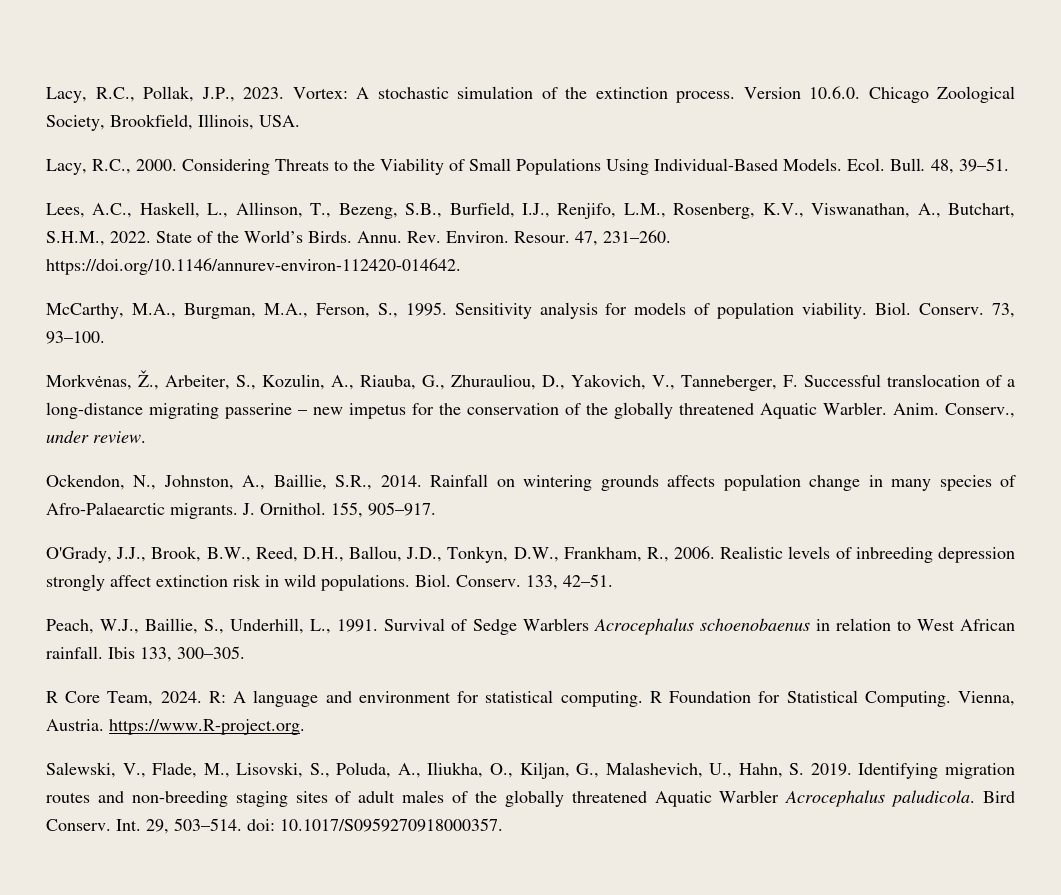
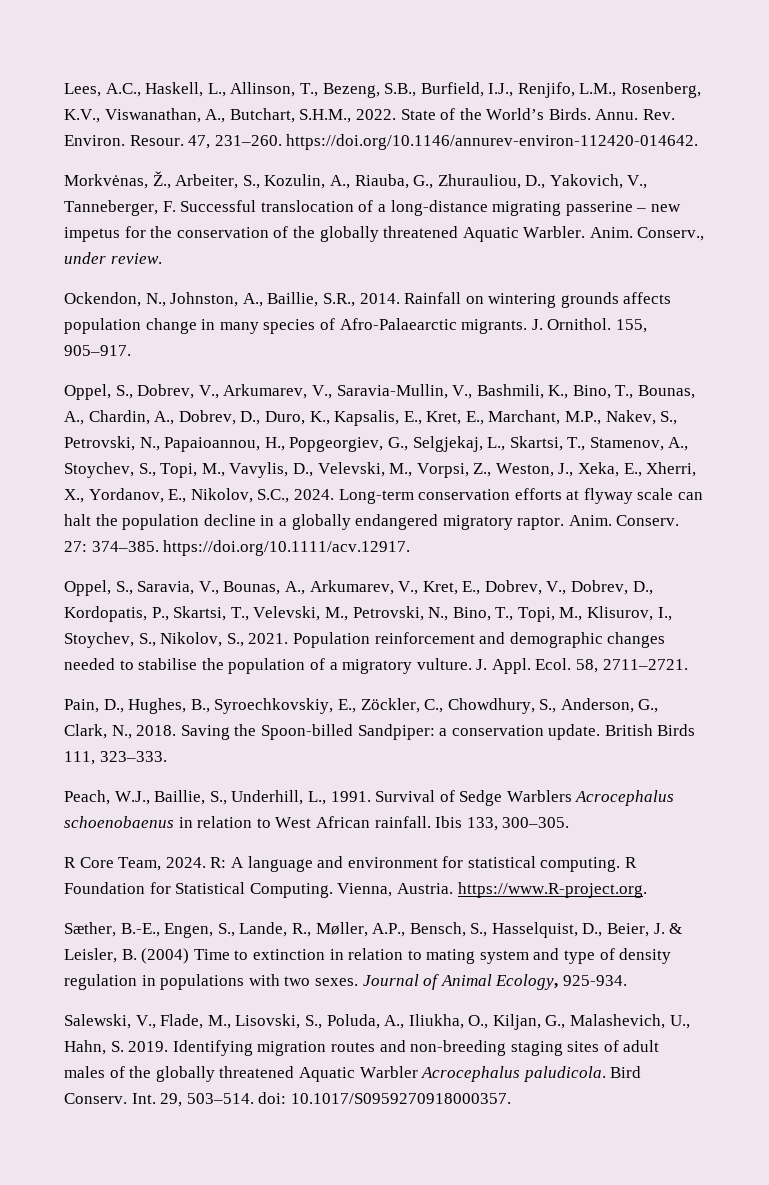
[46,86,1015,103] [46,114,300,131] [46,158,1009,175] Lacy, R.C., Pollak, J.P., 2023. Vortex: A stochastic simulation of the extinction process. Version 10.6.0. Chicago Zoological Society, Brookfield, Illinois, USA. // Lacy, R.C., 2000. Considering Threats to the Viability of Small Populations Using Individual-Based Models. Ecol. Bull. 48, 39–51. // -> (64, 90) none
[46,302,1015,319] [46,331,105,344] // McCarthy, M.A., Burgman, M.A., Ferson, S., 1995. Sensitivity analysis for models of population viability. Biol. Conserv. 73, 93–100. -> (699, 142) none
[46,546,1015,563] [46,574,613,591] O'Grady, J.J., Brook, B.W., Reed, D.H., Ballou, J.D., Tonkyn, D.W., Frankham, R., 2006. Realistic levels of inbreeding depression strongly affect extinction risk in wild populations. Biol. Conserv. 133, 42–51. -> [64,384,696,400] [64,410,678,426] [64,436,689,452] [64,462,697,478] [64,488,704,504] [64,514,680,530] [64,540,411,556] [64,580,653,596] [64,606,672,622] [64,632,666,648] [64,658,688,674] [64,698,659,714] [64,724,696,740] [64,751,167,765] Oppel, S., Dobrev, V., Arkumarev, V., Saravia-Mullin, V., Bashmili, K., Bino, T., Bounas, A., Chardin, A., Dobrev, D., Duro, K., Kapsalis, E., Kret, E., Marchant, M.P., Nakev, S., Petrovski, N., Papaioannou, H., Popgeorgiev, G., Selgjekaj, L., Skartsi, T., Stamenov, A., Stoychev, S., Topi, M., Vavylis, D., Velevski, M., Vorpsi, Z., Weston, J., Xeka, E., Xherri, X., Yordanov, E., Nikolov, S.C., 2024. Long-term conservation efforts at flyway scale can halt the population decline in a globally endangered migratory raptor. Anim. Conserv. 27: 374–385. https://doi.org/10.1111/acv.12917. // Oppel, S., Saravia, V., Bounas, A., Arkumarev, V., Kret, E., Dobrev, V., Dobrev, D., Kordopatis, P., Skartsi, T., Velevski, M., Petrovski, N., Bino, T., Topi, M., Klisurov, I., Stoychev, S., Nikolov, S., 2021. Population reinforcement and demographic changes needed to stabilise the population of a migratory vulture. J. Appl. Ecol. 58, 2711–2721. // Pain, D., Hughes, B., Syroechkovskiy, E., Zöckler, C., Chowdhury, S., Anderson, G., Clark, N., 2018. Saving the Spoon-billed Sandpiper: a conservation update. British Birds 111, 323–333.
(305, 727) none -> [64,922,683,938] [64,948,672,964] [64,974,627,990] // Sæther, B.-E., Engen, S., Lande, R., Møller, A.P., Bensch, S., Hasselquist, D., Beier, J. & Leisler, B. (2004) Time to extinction in relation to mating system and type of density regulation in populations with two sexes. Journal of Animal Ecology, 925-934.

